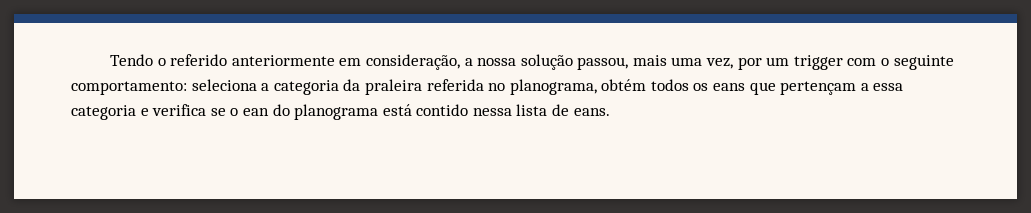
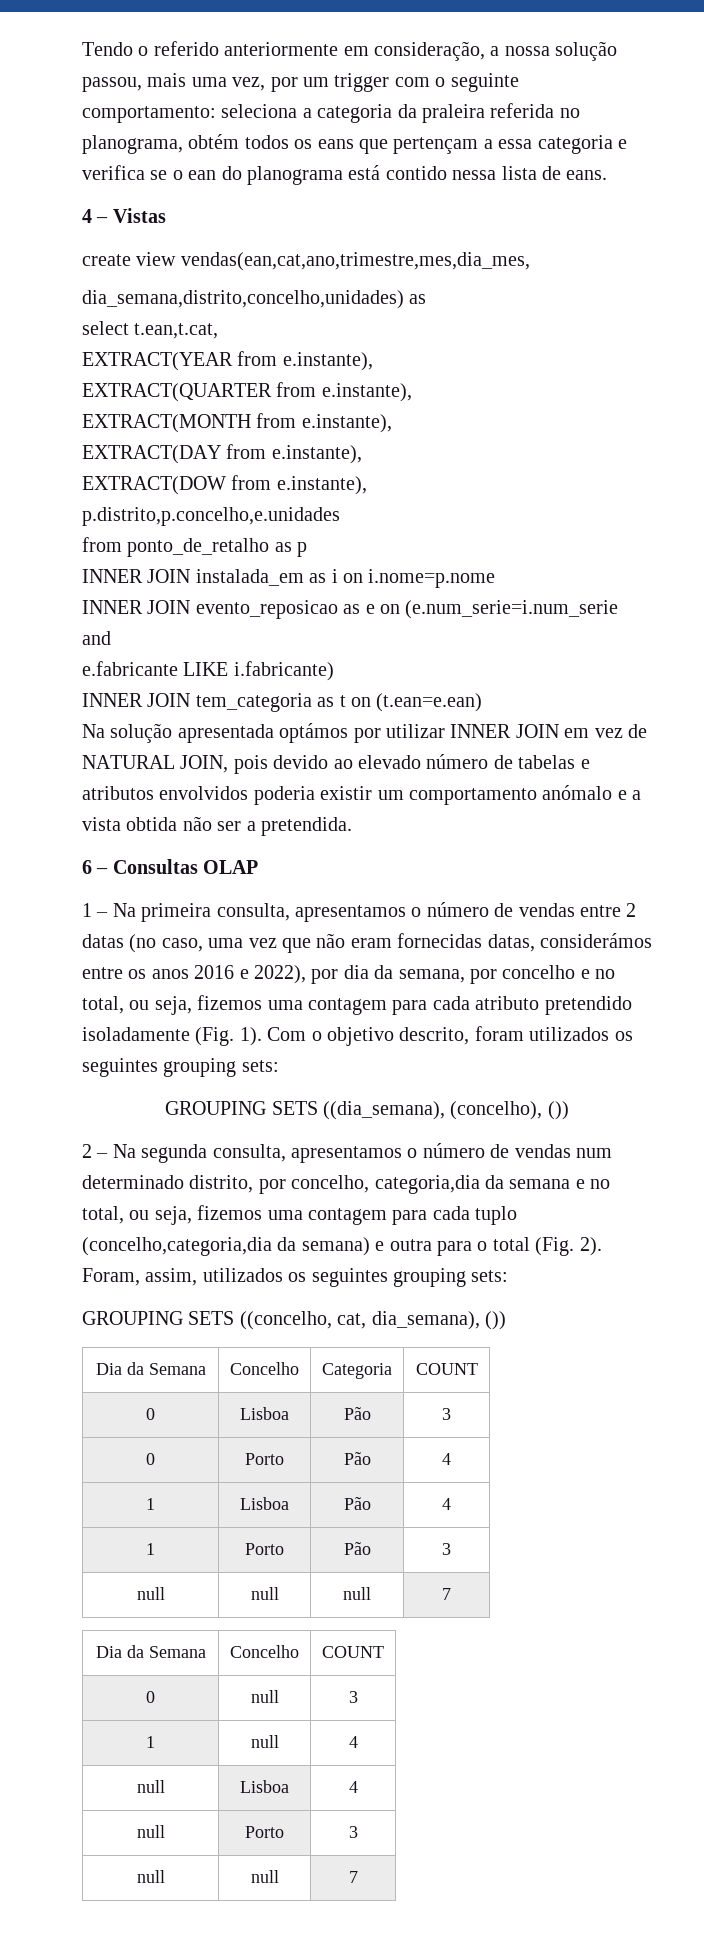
(610, 112) none -> [82,208,166,223] [82,252,530,271] [82,290,427,309] [82,321,219,339] [82,351,373,371] [82,382,412,402] [82,413,392,433] [82,444,362,464] [82,475,367,495] [82,507,340,526] [82,537,308,557] [82,569,496,588] [82,600,619,619] [82,631,111,645] [82,661,334,681] [82,693,483,712] [82,723,647,743] [82,754,590,774] [82,785,642,805] [82,816,352,836] [82,859,259,874] [82,902,637,922] [82,933,652,953] [82,965,616,984] [82,995,632,1015] [82,1026,633,1046] [82,1058,279,1077] [165,1101,569,1120] [82,1143,612,1163] [82,1175,611,1194] [82,1205,518,1225] [82,1237,602,1256] [82,1268,509,1287] [82,1311,506,1330] [95,1362,206,1375] [230,1362,299,1375] [322,1363,392,1379] [415,1363,478,1375] [146,1408,155,1420] [240,1407,289,1420] [343,1407,371,1420] [442,1408,451,1420] [146,1453,155,1465] [245,1453,284,1465] [343,1452,371,1465] [442,1453,451,1465] [146,1498,155,1510] [240,1497,289,1510] [343,1497,371,1510] [442,1498,451,1510] [146,1543,155,1555] [245,1543,284,1555] [343,1542,371,1555] [442,1543,451,1555] [136,1587,165,1600] [250,1587,279,1600] [343,1587,371,1600] [442,1588,451,1600] [95,1645,206,1658] [230,1645,299,1658] [322,1646,384,1658] [146,1691,155,1703] [250,1690,279,1703] [348,1691,358,1703] [146,1736,155,1748] [250,1735,279,1748] [348,1736,358,1748] [136,1780,165,1793] [240,1780,289,1793] [348,1781,358,1793] [136,1825,165,1838] [245,1826,284,1838] [348,1826,358,1838] [136,1870,165,1883] [250,1870,279,1883] [348,1871,358,1883] // 4 – Vistas // create view vendas(ean,cat,ano,trimestre,mes,dia_mes, // dia_semana,distrito,concelho,unidades) as // select t.ean,t.cat, // EXTRACT(YEAR from e.instante), // EXTRACT(QUARTER from e.instante), // EXTRACT(MONTH from e.instante), // EXTRACT(DAY from e.instante), // EXTRACT(DOW from e.instante), // p.distrito,p.concelho,e.unidades // from ponto_de_retalho as p // INNER JOIN instalada_em as i on i.nome=p.nome // INNER JOIN evento_reposicao as e on (e.num_serie=i.num_serie and // e.fabricante LIKE i.fabricante) // INNER JOIN tem_categoria as t on (t.ean=e.ean) // Na solução apresentada optámos por utilizar INNER JOIN em vez de NATURAL JOIN, pois devido ao elevado número de tabelas e atributos envolvidos poderia existir um comportamento anómalo e a vista obtida não ser a pretendida. // 6 – Consultas OLAP // 1 – Na primeira consulta, apresentamos o número de vendas entre 2 datas (no caso, uma vez que não eram fornecidas datas, considerámos entre os anos 2016 e 2022), por dia da semana, por concelho e no total, ou seja, fizemos uma contagem para cada atributo pretendido isoladamente (Fig. 1). Com o objetivo descrito, foram utilizados os seguintes grouping sets: // GROUPING SETS ((dia_semana), (concelho), ()) // 2 – Na segunda consulta, apresentamos o número de vendas num determinado distrito, por concelho, categoria,dia da semana e no total, ou seja, fizemos uma contagem para cada tuplo (concelho,categoria,dia da semana) e outra para o total (Fig. 2). Foram, assim, utilizados os seguintes grouping sets: // GROUPING SETS ((concelho, cat, dia_semana), ()) // Dia da Semana | Concelho | Categoria | COUNT // 0 | Lisboa | Pão | 3 // 0 | Porto | Pão | 4 // 1 | Lisboa | Pão | 4 // 1 | Porto | Pão | 3 // null | null | null | 7 // Dia da Semana | Concelho | COUNT // 0 | null | 3 // 1 | null | 4 // null | Lisboa | 4 // null | Porto | 3 // null | null | 7

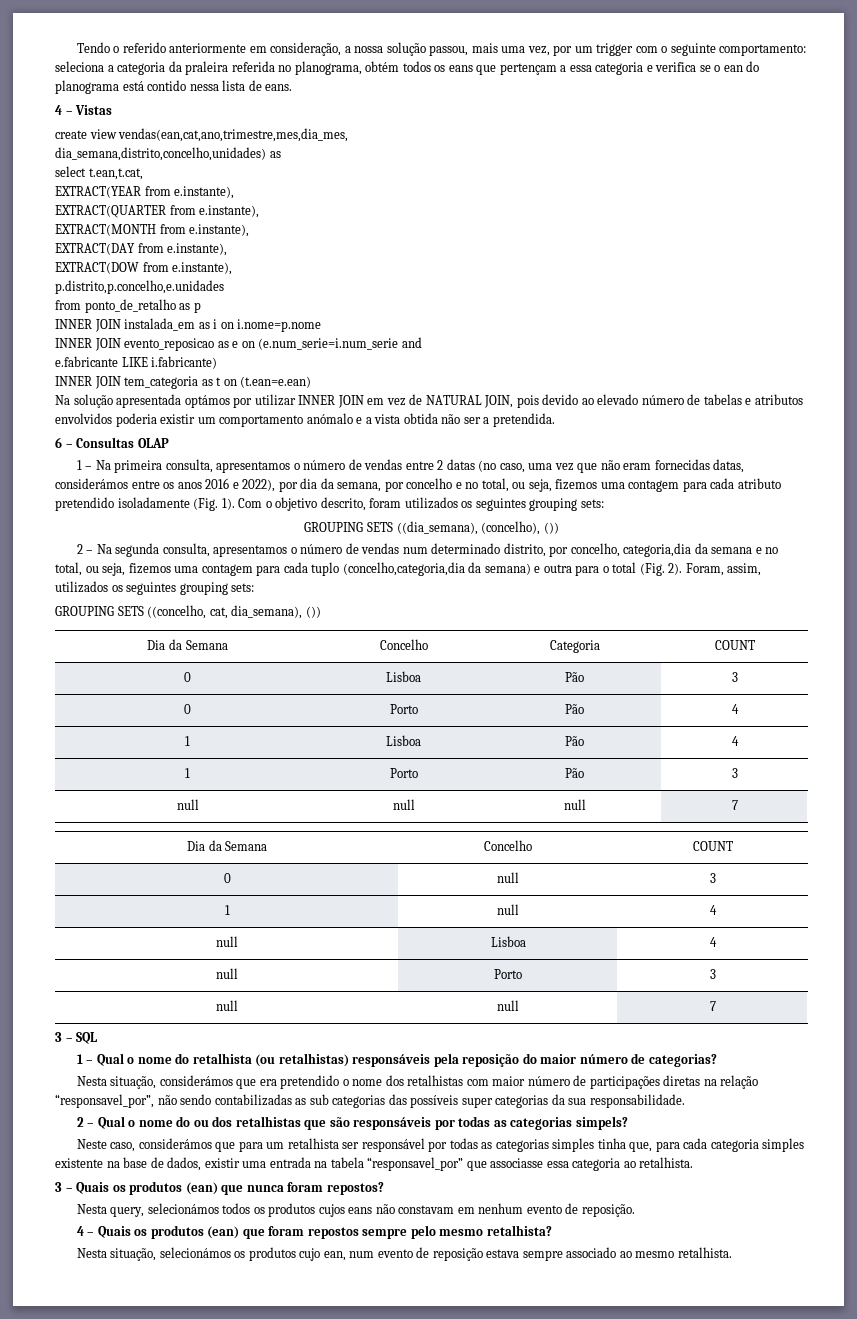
(358, 1877) none -> [55,1032,98,1044] [76,1053,717,1067] [76,1075,759,1089] [55,1094,685,1108] [76,1116,628,1130] [76,1138,805,1152] [55,1157,694,1171] [55,1181,384,1195] [76,1203,635,1217] [76,1225,552,1239] [76,1247,732,1261] // 3 – SQL // 1 – Qual o nome do retalhista (ou retalhistas) responsáveis pela reposição do maior número de categorias? // Nesta situação, considerámos que era pretendido o nome dos retalhistas com maior número de participações diretas na relação “responsavel_por”, não sendo contabilizadas as sub categorias das possíveis super categorias da sua responsabilidade. // 2 – Qual o nome do ou dos retalhistas que são responsáveis por todas as categorias simpels? // Neste caso, considerámos que para um retalhista ser responsável por todas as categorias simples tinha que, para cada categoria simples existente na base de dados, existir uma entrada na tabela “responsavel_por” que associasse essa categoria ao retalhista. // 3 – Quais os produtos (ean) que nunca foram repostos? // Nesta query, selecionámos todos os produtos cujos eans não constavam em nenhum evento de reposição. // 4 – Quais os produtos (ean) que foram repostos sempre pelo mesmo retalhista? // Nesta situação, selecionámos os produtos cujo ean, num evento de reposição estava sempre associado ao mesmo retalhista.

